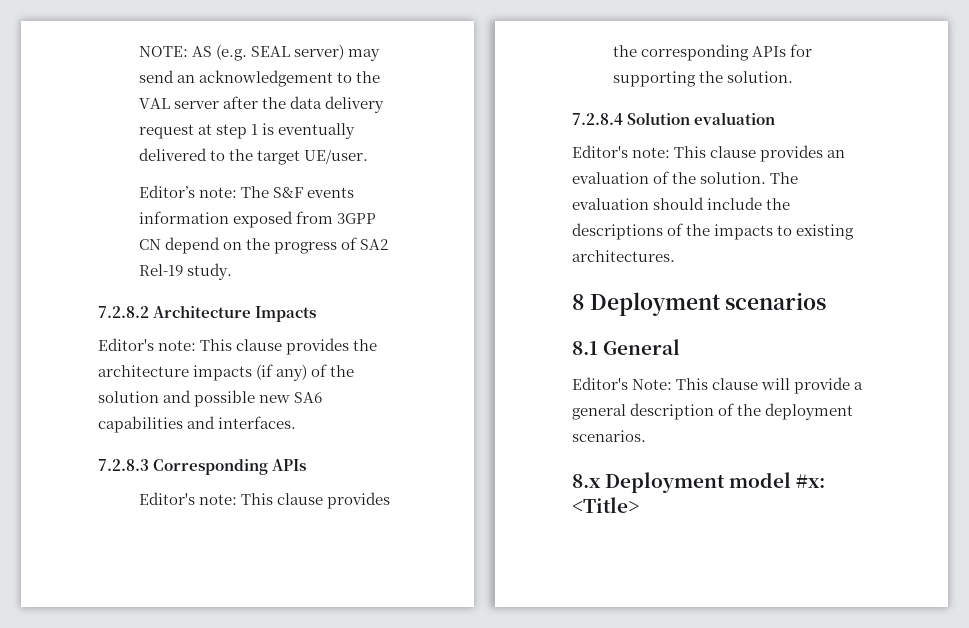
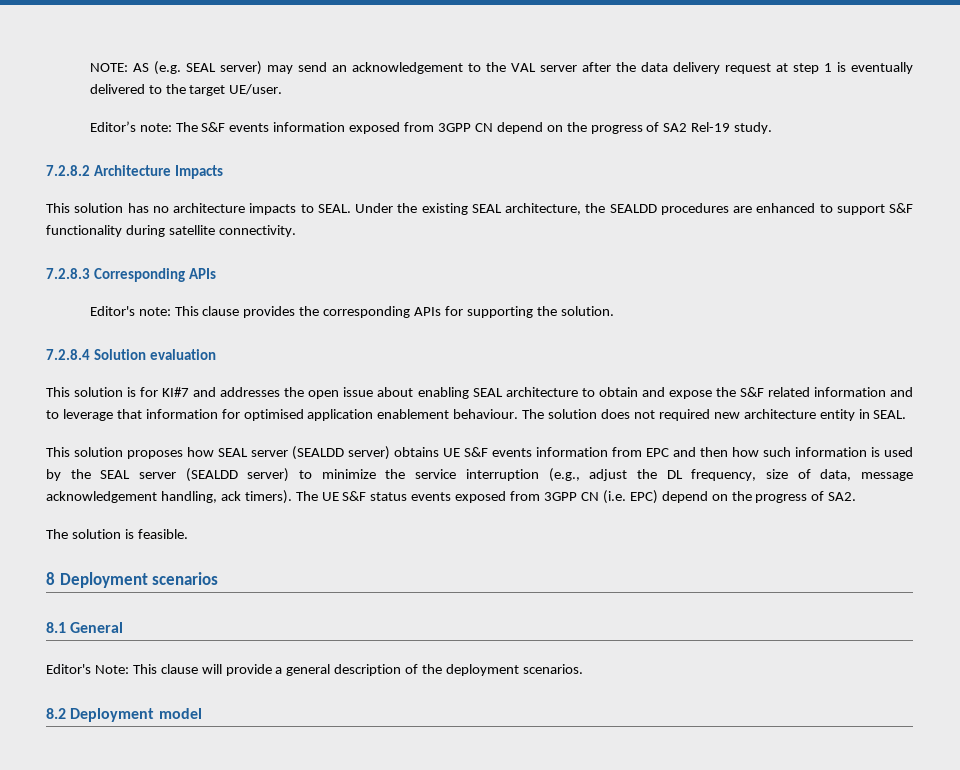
[98,338,378,355] [98,364,355,381] [98,390,323,407] [98,416,297,433] Editor's note: This clause provides the architecture impacts (if any) of the solution and possible new SA6 capabilities and interfaces. -> [46,203,913,215] [46,225,296,237] This solution has no architecture impacts to SEAL. Under the existing SEAL architecture, the SEALDD procedures are enhanced to support S&F functionality during satellite connectivity.
[572,145,846,162] [572,171,799,184] [572,197,791,210] [572,223,855,240] [572,250,675,262] Editor's note: This clause provides an evaluation of the solution. The evaluation should include the descriptions of the impacts to existing architectures. -> [46,387,913,399] [46,409,907,421] [46,446,913,460] [46,468,914,482] [46,490,857,504] [46,529,188,539] This solution is for KI#7 and addresses the open issue about enabling SEAL architecture to obtain and expose the S&F related information and to leverage that information for optimised application enablement behaviour. The solution does not required new architecture entity in SEAL. // This solution proposes how SEAL server (SEALDD server) obtains UE S&F events information from EPC and then how such information is used by the SEAL server (SEALDD server) to minimize the service interruption (e.g., adjust the DL frequency, size of data, message acknowledgement handling, ack timers). The UE S&F status events exposed from 3GPP CN (i.e. EPC) depend on the progress of SA2. // The solution is feasible.
[572,474,601,488] 8.x -> [46,708,66,719] 8.2
[796,474,826,488] [572,497,639,513] #x: <Title> -> (202, 713) none

